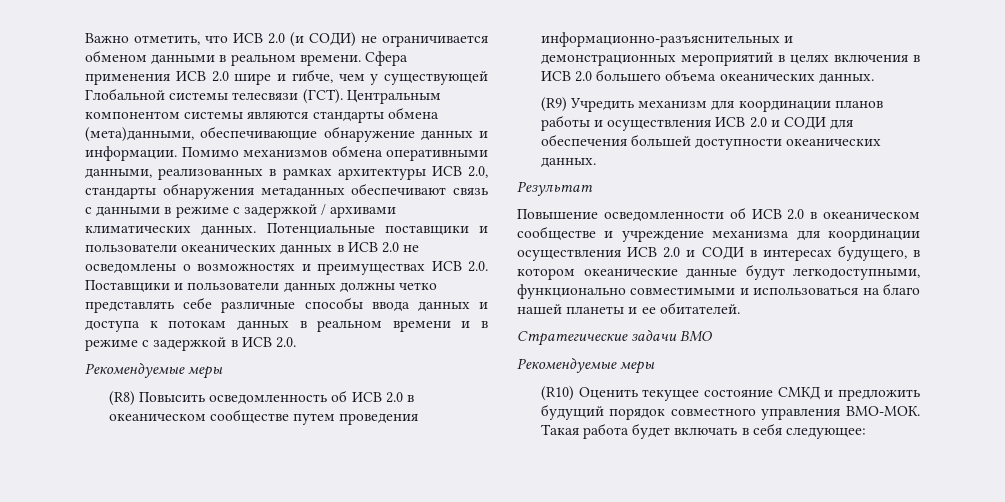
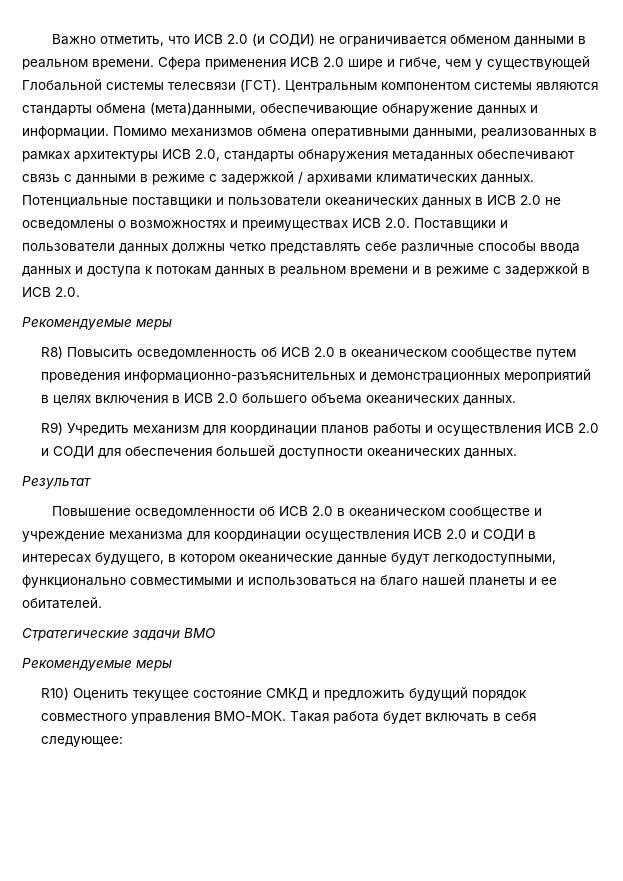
[108,391,135,406] (R8) -> [41,346,64,359] R8)
[540,97,567,112] (R9) -> [41,422,64,435] R9)
[540,386,574,401] (R10) -> [41,687,70,700] R10)

